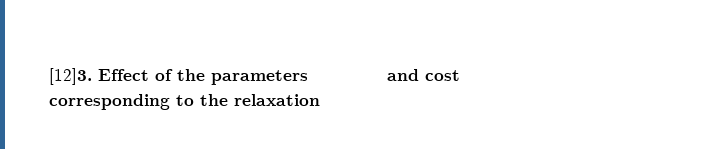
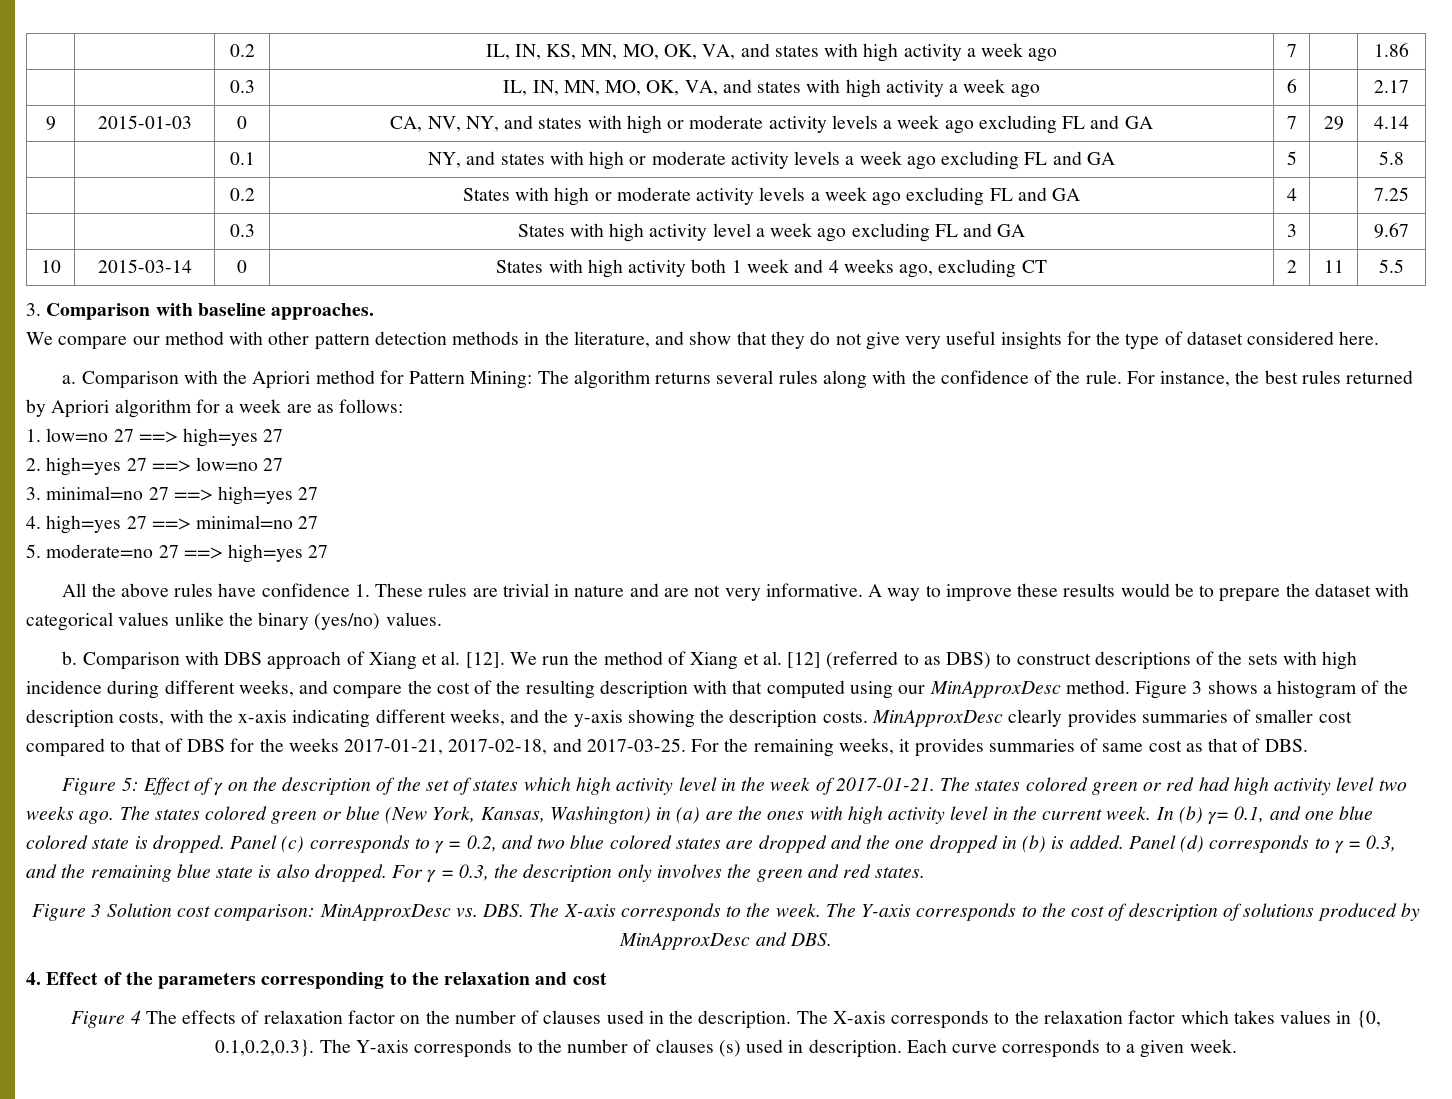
[49,68,92,85] [12]3. -> [229,44,255,57] [485,43,1058,62] [1286,44,1297,57] [1374,43,1409,57] [229,80,255,93] [503,79,1040,98] [1286,79,1297,93] [1374,80,1409,93] [45,116,56,130] [97,115,192,129] [237,116,247,129] [390,115,1153,134] [1286,116,1297,129] [1323,116,1344,130] [1374,116,1409,129] [229,152,255,165] [428,151,1115,170] [1286,151,1297,165] [1379,151,1404,165] [229,188,255,201] [462,187,1081,206] [1286,188,1297,201] [1374,187,1409,201] [229,224,255,237] [517,223,1026,242] [1286,224,1297,237] [1374,223,1409,238] [40,260,61,273] [97,259,192,273] [237,260,247,273] [496,259,1047,278] [1286,260,1297,273] [1323,260,1344,273] [1379,259,1404,273] [26,303,375,320] [26,331,1380,350] [62,370,1414,389] [26,399,404,418] [26,428,284,447] [26,457,284,476] [26,486,319,505] [26,515,319,534] [26,544,329,563] [62,583,1410,602] [26,612,442,631] [62,651,1358,670] [26,680,1408,699] [26,709,1352,728] [26,738,1308,757] [62,777,1407,796] [26,806,1374,825] [26,835,1397,854] [26,864,926,883] [32,903,1420,921] [619,932,832,950] [26,972,41,985] | | 0.2 | IL, IN, KS, MN, MO, OK, VA, and states with high activity a week ago | 7 | | 1.86 // | | 0.3 | IL, IN, MN, MO, OK, VA, and states with high activity a week ago | 6 | | 2.17 // 9 | 2015-01-03 | 0 | CA, NV, NY, and states with high or moderate activity levels a week ago excluding FL and GA | 7 | 29 | 4.14 // | | 0.1 | NY, and states with high or moderate activity levels a week ago excluding FL and GA | 5 | | 5.8 // | | 0.2 | States with high or moderate activity levels a week ago excluding FL and GA | 4 | | 7.25 // | | 0.3 | States with high activity level a week ago excluding FL and GA | 3 | | 9.67 // 10 | 2015-03-14 | 0 | States with high activity both 1 week and 4 weeks ago, excluding CT | 2 | 11 | 5.5 // 3. Comparison with baseline approaches. // We compare our method with other pattern detection methods in the literature, and show that they do not give very useful insights for the type of dataset considered here. // a. Comparison with the Apriori method for Pattern Mining: The algorithm returns several rules along with the confidence of the rule. For instance, the best rules returned by Apriori algorithm for a week are as follows: // 1. low=no 27 ==> high=yes 27 // 2. high=yes 27 ==> low=no 27 // 3. minimal=no 27 ==> high=yes 27 // 4. high=yes 27 ==> minimal=no 27 // 5. moderate=no 27 ==> high=yes 27 // All the above rules have confidence 1. These rules are trivial in nature and are not very informative. A way to improve these results would be to prepare the dataset with categorical values unlike the binary (yes/no) values. // b. Comparison with DBS approach of Xiang et al. [12]. We run the method of Xiang et al. [12] (referred to as DBS) to construct descriptions of the sets with high incidence during different weeks, and compare the cost of the resulting description with that computed using our MinApproxDesc method. Figure 3 shows a histogram of the description costs, with the x-axis indicating different weeks, and the y-axis showing the description costs. MinApproxDesc clearly provides summaries of smaller cost compared to that of DBS for the weeks 2017-01-21, 2017-02-18, and 2017-03-25. For the remaining weeks, it provides summaries of same cost as that of DBS. // Figure 5: Effect of γ on the description of the set of states which high activity level in the week of 2017-01-21. The states colored green or red had high activity level two weeks ago. The states colored green or blue (New York, Kansas, Washington) in (a) are the ones with high activity level in the current week. In (b) γ= 0.1, and one blue colored state is dropped. Panel (c) corresponds to γ = 0.2, and two blue colored states are dropped and the one dropped in (b) is added. Panel (d) corresponds to γ = 0.3, and the remaining blue state is also dropped. For γ = 0.3, the description only involves the green and red states. // Figure 3 Solution cost comparison: MinApproxDesc vs. DBS. The X-axis corresponds to the week. The Y-axis corresponds to the cost of description of solutions produced by MinApproxDesc and DBS. // 4.
(460, 75) none -> [71,1010,1381,1029] [215,1039,1237,1058] // Figure 4 The effects of relaxation factor on the number of clauses used in the description. The X-axis corresponds to the relaxation factor which takes values in {0, 0.1,0.2,0.3}. The Y-axis corresponds to the number of clauses (s) used in description. Each curve corresponds to a given week.

